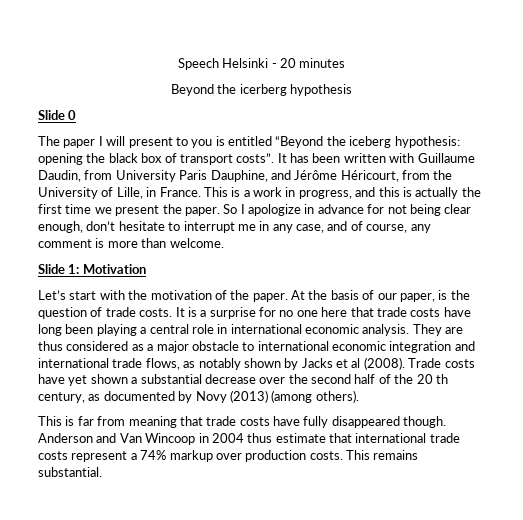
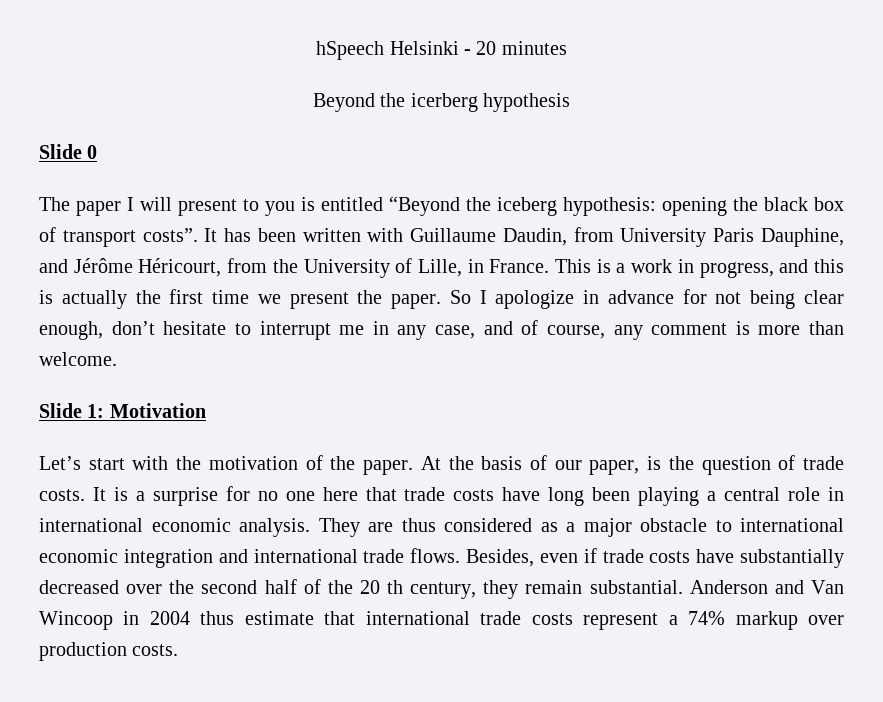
[177,58,219,70] Speech -> [316,41,385,60] hSpeech
[145,357,475,370] [38,374,256,386] flows, as notably shown by Jacks et al (2008). Trade costs have yet shown a substantial decrease -> [410,548,845,568] [39,580,119,594] flows. Besides, even if trade costs have substantially decreased
[88,390,359,403] [38,416,447,428] as documented by Novy (2013) (among others). // This is far from meaning that trade costs have fully disappeared though. -> [483,580,683,599] they remain substantial.
[346,450,419,460] [38,467,102,477] This remains substantial. -> (179, 650) none

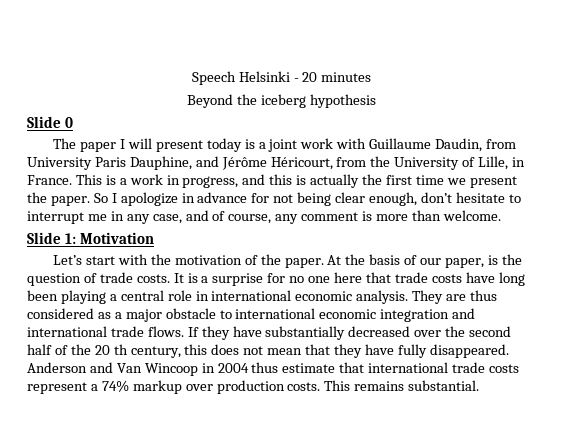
[316,41,385,60] hSpeech -> [191,71,236,85] Speech
[410,93,478,112] icerberg -> [260,94,306,108] iceberg
[243,196,844,216] [39,227,361,247] to you is entitled “Beyond the iceberg hypothesis: opening the black box of transport costs”. It has been written -> [206,138,334,152] today is a joint work
[465,548,691,567] Besides, even if trade costs -> [187,326,230,340] If they
[483,580,683,599] they remain substantial. -> [184,344,509,358] this does not mean that they have fully disappeared.
(179, 650) none -> [324,380,480,391] This remains substantial.

